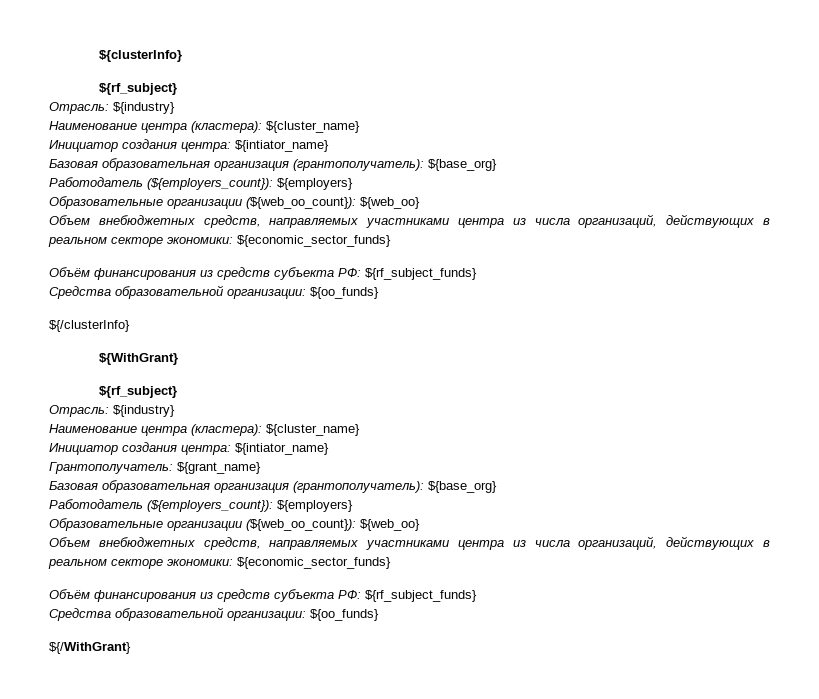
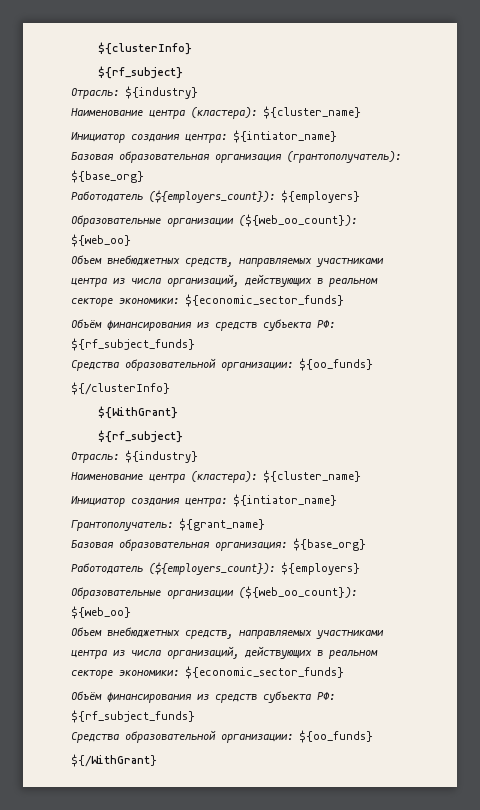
[214,481,424,493] организация (грантополучатель): -> [215,542,287,551] организация:

